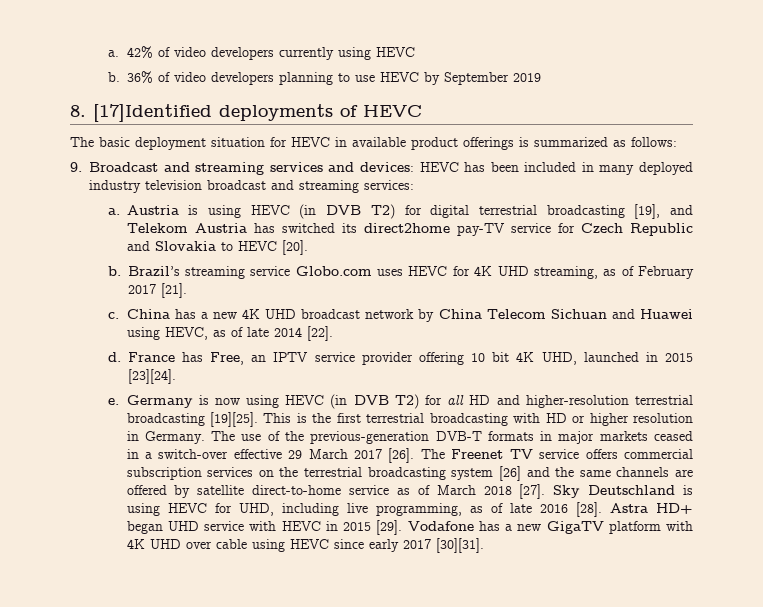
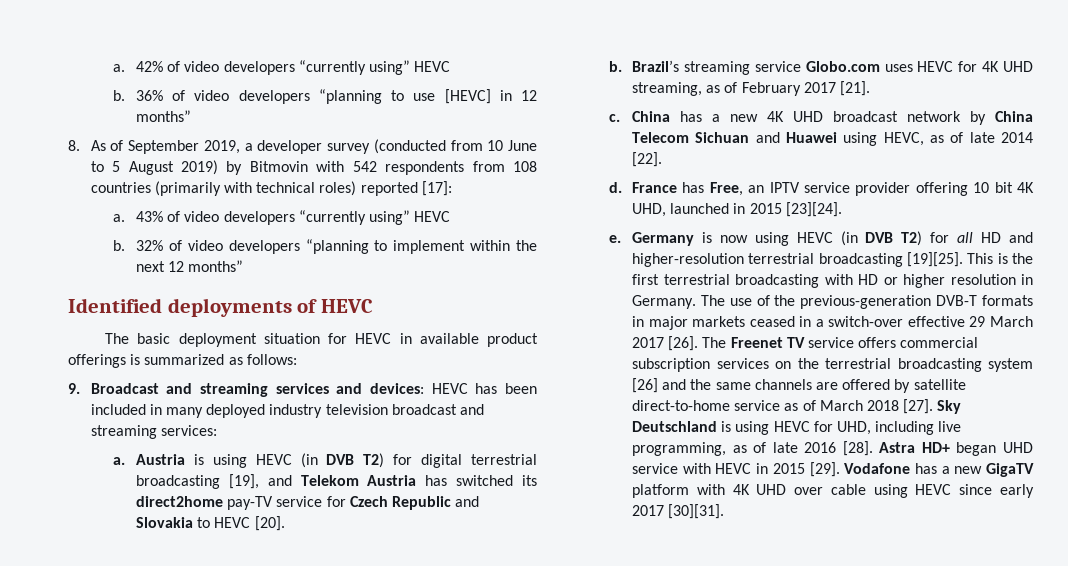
[278,47,371,60] currently using -> [298,60,410,75] “currently using”
[278,72,333,85] planning -> [318,89,382,104] “planning
[379,72,541,85] [70,104,212,122] HEVC by September 2019 // 8. [17]Identified -> [444,89,537,104] [136,110,192,122] [68,139,537,154] [90,160,537,175] [90,181,452,196] [113,210,451,225] [113,239,537,254] [136,260,244,272] [68,298,162,313] [HEVC] in 12 months” // 8. As of September 2019, a developer survey (conducted from 10 June to 5 August 2019) by Bitmovin with 542 respondents from 108 countries (primarily with technical roles) reported [17]: // a. 43% of video developers “currently using” HEVC // b. 32% of video developers “planning to implement within the next 12 months” // Identified

